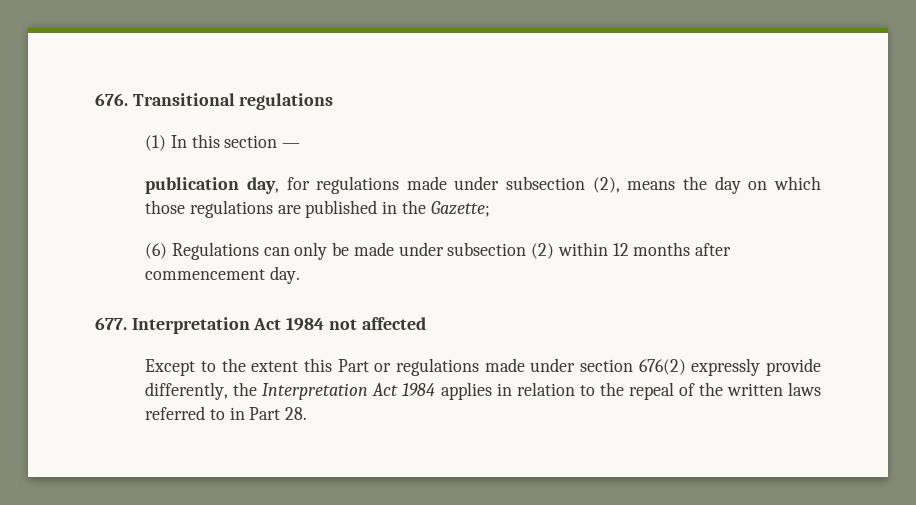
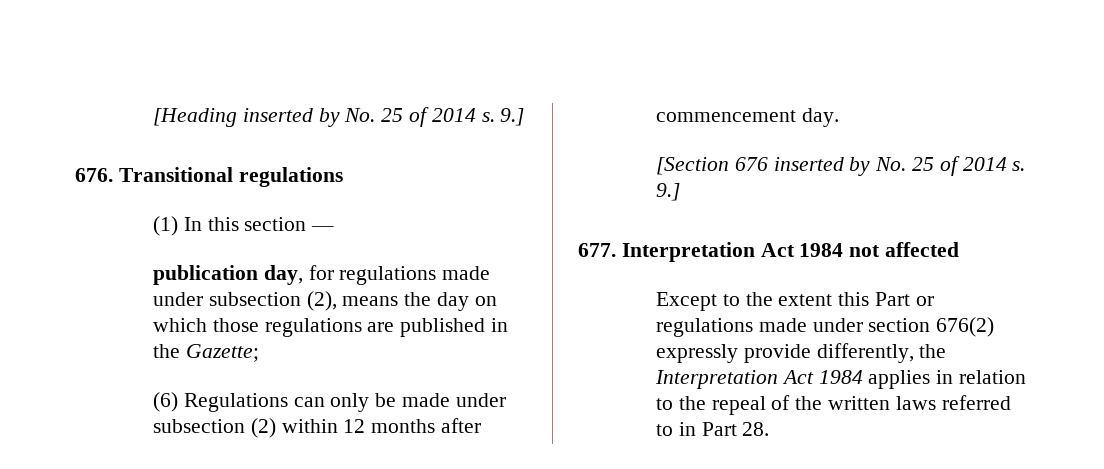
(95, 99) none -> [152,107,525,127] [Heading inserted by No. 25 of 2014 s. 9.] //
(300, 275) none -> [655,156,1026,176] [655,183,680,201] // [Section 676 inserted by No. 25 of 2014 s. 9.]

